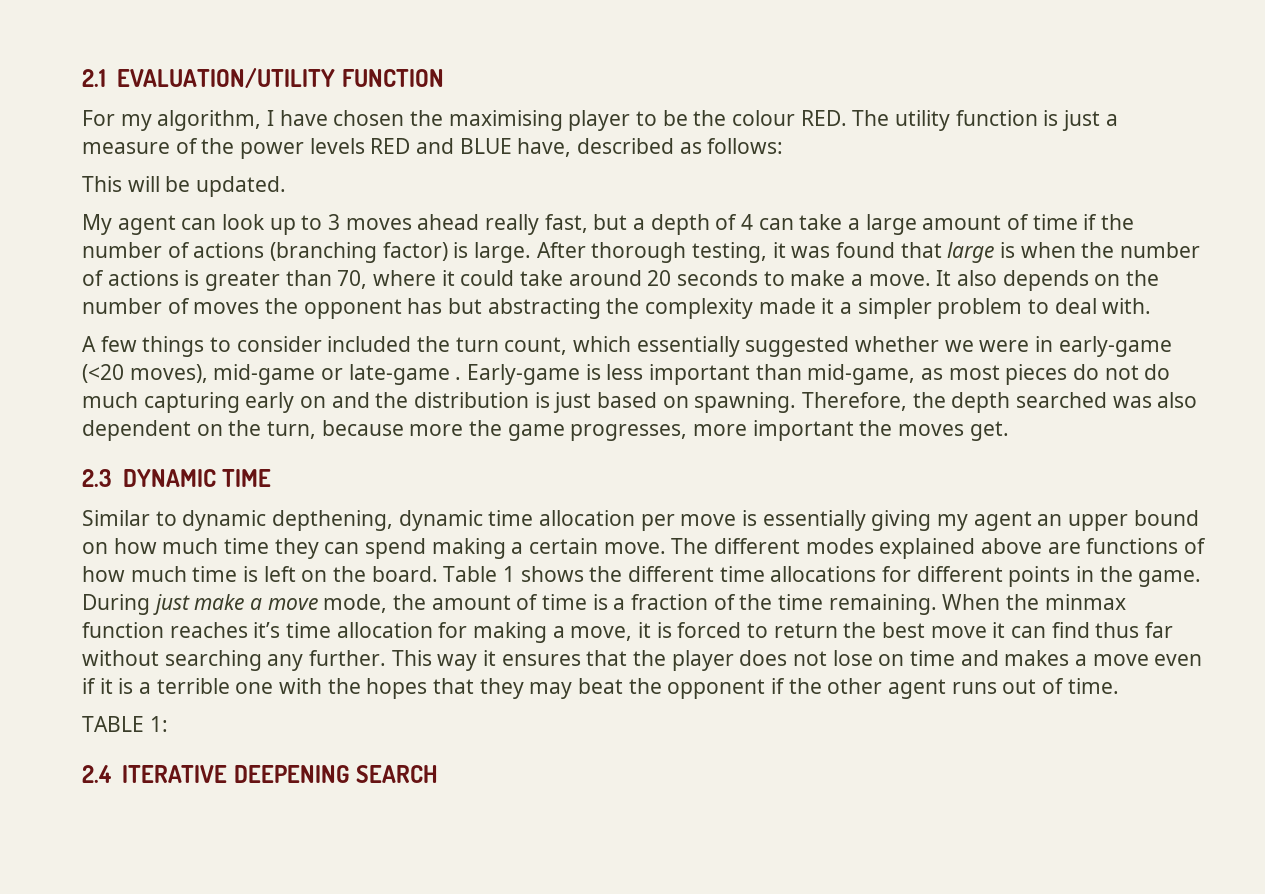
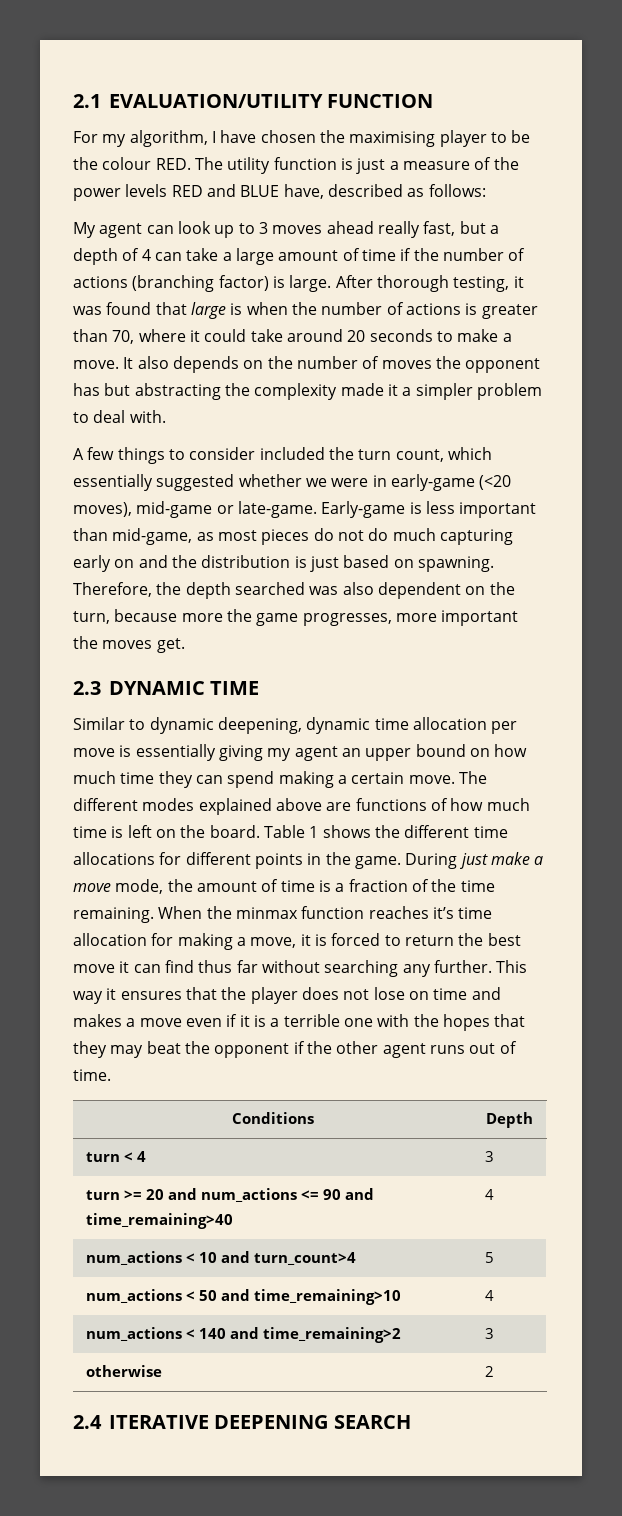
[82,176,287,197] // This will be updated. -> (486, 190) none
[348,364,462,385] late-game . -> [237,501,317,518] late-game.
[272,510,394,531] depthening, -> [217,717,302,734] deepening,
[82,716,168,732] // TABLE 1: -> [232,1112,314,1124] [486,1112,533,1128] [85,1151,146,1162] [484,1151,494,1162] [85,1188,374,1202] [85,1213,233,1229] [484,1189,494,1200] [85,1251,356,1265] [484,1252,494,1263] [85,1289,401,1305] [484,1290,494,1301] [85,1327,401,1343] [484,1328,494,1339] [85,1365,162,1377] [484,1366,494,1377] // Conditions | Depth // turn < 4 | 3 // turn >= 20 and num_actions <= 90 and time_remaining>40 | 4 // num_actions < 10 and turn_count>4 | 5 // num_actions < 50 and time_remaining>10 | 4 // num_actions < 140 and time_remaining>2 | 3 // otherwise | 2

